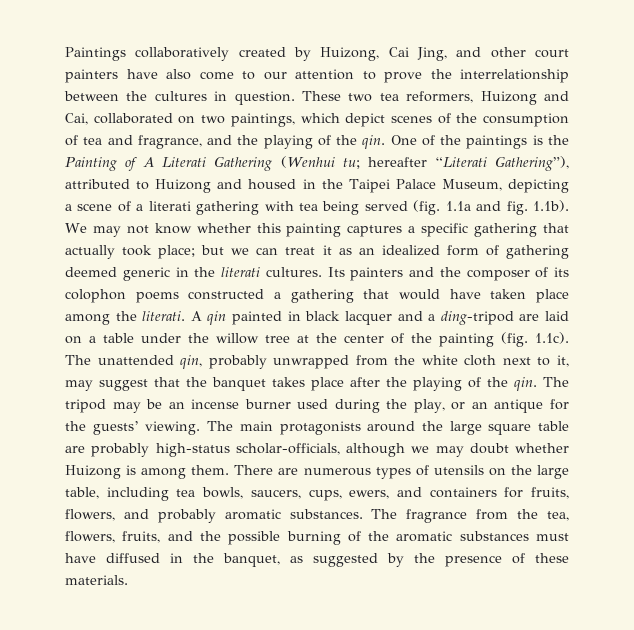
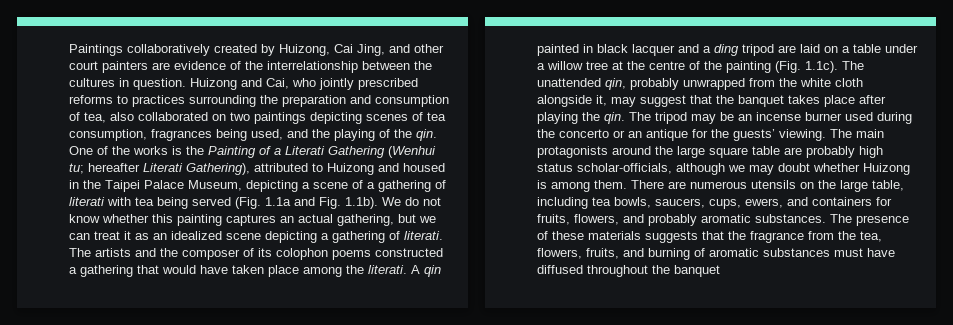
[126,69,422,83] have also come to our attention to prove -> [152,61,241,70] are evidence of
[302,91,569,105] [65,113,569,127] [65,135,202,149] These two tea reformers, Huizong and Cai, collaborated on two paintings, which depict scenes of the consumption of tea and fragrance, -> [190,78,418,90] [69,95,449,107] [69,112,446,124] [69,129,283,141] Huizong and Cai, who jointly prescribed reforms to practices surrounding the preparation and consumption of tea, also collaborated on two paintings depicting scenes of tea consumption, fragrances being used,
[466,135,528,149] paintings -> [133,146,168,155] works
[142,157,154,167] A -> [274,148,281,155] a
[435,156,569,171] “Literati Gathering”), -> [143,163,250,175] Literati Gathering),
[148,201,260,215] literati gathering -> [378,180,446,192] [69,197,105,206] gathering of literati
[413,200,441,215] (fig. -> [235,197,261,209] (Fig.
[506,201,528,215] fig. -> [319,197,341,209] Fig.
[92,226,121,237] may -> [405,197,419,206] do
[408,223,569,237] [65,245,196,259] a specific gathering that actually took place; -> [280,214,394,226] an actual gathering,
[446,245,569,259] [65,267,404,281] form of gathering deemed generic in the literati cultures. Its painters -> [226,231,443,243] [69,248,131,257] scene depicting a gathering of literati. The artists
[440,311,514,325] ding-tripod -> [714,44,774,56] ding tripod
[188,333,209,343] the -> [537,63,545,70] a
[344,335,384,343] center -> [649,61,685,70] centre
[501,332,528,347] (fig. -> [775,61,801,73] (Fig.
[502,357,551,366] next to -> [537,95,592,107] alongside
[386,377,481,391] the playing of -> [537,112,578,124] playing
[413,399,445,413] play, -> [559,129,609,138] concerto
[155,443,230,457] high-status -> [859,146,883,158] [537,163,573,172] high status
[375,465,429,479] types of -> (747, 185) none
(398, 514) none -> [856,215,909,226] [537,231,746,243] presence of these materials suggests that the
[199,531,281,545] the possible -> (644, 252) none
[368,531,390,541] the -> (705, 252) none
[170,553,569,567] [65,575,128,585] in the banquet, as suggested by the presence of these materials. -> [587,265,720,277] throughout the banquet

